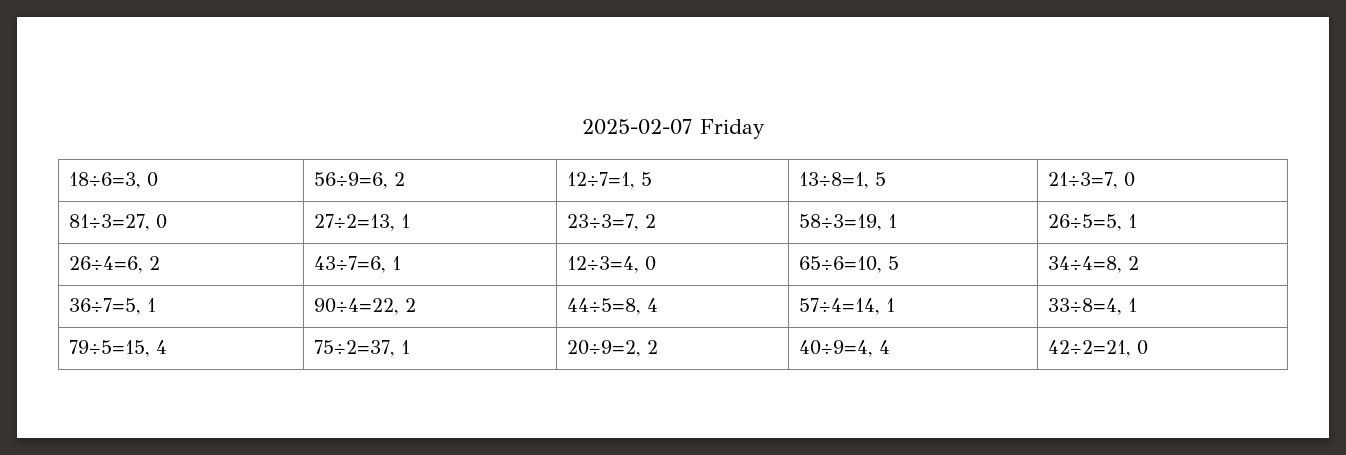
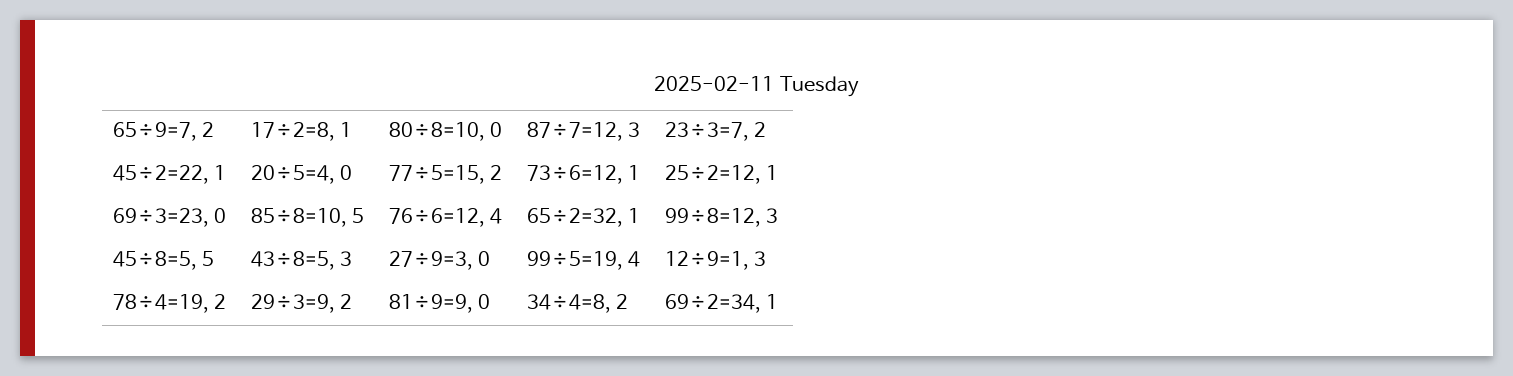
[581,119,765,139] [68,172,158,189] [313,172,405,189] [566,172,652,189] [798,172,886,189] [1047,172,1135,189] [68,214,167,231] [313,214,410,231] 2025-02-07 Friday // 18÷6=3, 0 | 56÷9=6, 2 | 12÷7=1, 5 | 13÷8=1, 5 | 21÷3=7, 0 // 81÷3=27, 0 | 27÷2=13, 1 -> [654,76,859,97] [113,122,215,141] [251,122,353,141] [389,122,503,141] [527,122,641,141] 2025-02-11 Tuesday // 65÷9=7, 2 | 17÷2=8, 1 | 80÷8=10, 0 | 87÷7=12, 3
[798,214,897,231] [1047,214,1137,231] [68,256,160,273] [313,256,401,273] [566,256,656,273] [798,256,899,273] | 58÷3=19, 1 | 26÷5=5, 1 // 26÷4=6, 2 | 43÷7=6, 1 | 12÷3=4, 0 | 65÷6=10, 5 -> [113,165,227,184] [251,165,353,184] [389,165,503,184] [527,165,641,184] [665,165,779,184] [113,208,227,227] [251,208,365,227] [389,208,503,227] [527,208,641,227] [665,208,779,227] [113,251,215,270] [251,251,353,270] [389,251,491,270] [527,251,641,270] [665,251,767,270] [113,294,227,313] [251,294,353,313] [389,294,491,313] // 45÷2=22, 1 | 20÷5=4, 0 | 77÷5=15, 2 | 73÷6=12, 1 | 25÷2=12, 1 // 69÷3=23, 0 | 85÷8=10, 5 | 76÷6=12, 4 | 65÷2=32, 1 | 99÷8=12, 3 // 45÷8=5, 5 | 43÷8=5, 3 | 27÷9=3, 0 | 99÷5=19, 4 | 12÷9=1, 3 // 78÷4=19, 2 | 29÷3=9, 2 | 81÷9=9, 0
[68,298,156,315] [313,298,416,315] [566,298,658,315] [798,298,895,315] [1047,298,1137,315] [68,340,167,357] [313,340,410,357] [566,340,658,357] [798,340,890,357] [1047,340,1148,357] // 36÷7=5, 1 | 90÷4=22, 2 | 44÷5=8, 4 | 57÷4=14, 1 | 33÷8=4, 1 // 79÷5=15, 4 | 75÷2=37, 1 | 20÷9=2, 2 | 40÷9=4, 4 | 42÷2=21, 0 -> [665,294,779,313] | 69÷2=34, 1

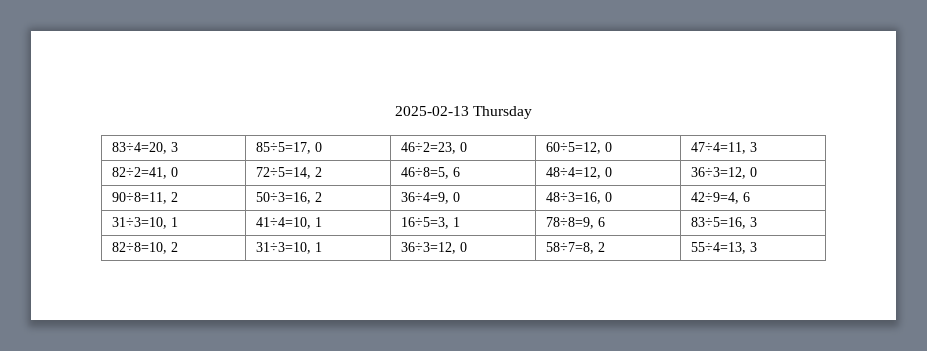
[654,76,859,97] [113,122,215,141] [251,122,353,141] [389,122,503,141] [527,122,641,141] [665,122,767,141] [113,165,227,184] [251,165,353,184] [389,165,503,184] [527,165,641,184] [665,165,779,184] [113,208,227,227] [251,208,365,227] [389,208,503,227] [527,208,641,227] [665,208,779,227] [113,251,215,270] [251,251,353,270] [389,251,491,270] [527,251,641,270] [665,251,767,270] [113,294,227,313] [251,294,353,313] [389,294,491,313] [527,294,629,313] [665,294,779,313] 2025-02-11 Tuesday // 65÷9=7, 2 | 17÷2=8, 1 | 80÷8=10, 0 | 87÷7=12, 3 | 23÷3=7, 2 // 45÷2=22, 1 | 20÷5=4, 0 | 77÷5=15, 2 | 73÷6=12, 1 | 25÷2=12, 1 // 69÷3=23, 0 | 85÷8=10, 5 | 76÷6=12, 4 | 65÷2=32, 1 | 99÷8=12, 3 // 45÷8=5, 5 | 43÷8=5, 3 | 27÷9=3, 0 | 99÷5=19, 4 | 12÷9=1, 3 // 78÷4=19, 2 | 29÷3=9, 2 | 81÷9=9, 0 | 34÷4=8, 2 | 69÷2=34, 1 -> [394,106,533,119] [112,142,179,154] [256,142,323,154] [401,142,468,154] [546,142,613,154] [691,142,758,154] [112,167,179,179] [256,167,323,179] [401,167,461,179] [546,167,613,179] [691,167,758,179] [112,192,179,204] [256,192,323,204] [401,192,461,204] [546,192,613,204] [691,192,751,204] [112,217,179,229] [256,217,323,229] [401,217,461,229] [546,217,606,229] [691,217,758,229] [112,242,179,254] [256,242,323,254] [401,242,468,254] [546,242,606,254] [691,242,758,254] 2025-02-13 Thursday // 83÷4=20, 3 | 85÷5=17, 0 | 46÷2=23, 0 | 60÷5=12, 0 | 47÷4=11, 3 // 82÷2=41, 0 | 72÷5=14, 2 | 46÷8=5, 6 | 48÷4=12, 0 | 36÷3=12, 0 // 90÷8=11, 2 | 50÷3=16, 2 | 36÷4=9, 0 | 48÷3=16, 0 | 42÷9=4, 6 // 31÷3=10, 1 | 41÷4=10, 1 | 16÷5=3, 1 | 78÷8=9, 6 | 83÷5=16, 3 // 82÷8=10, 2 | 31÷3=10, 1 | 36÷3=12, 0 | 58÷7=8, 2 | 55÷4=13, 3

